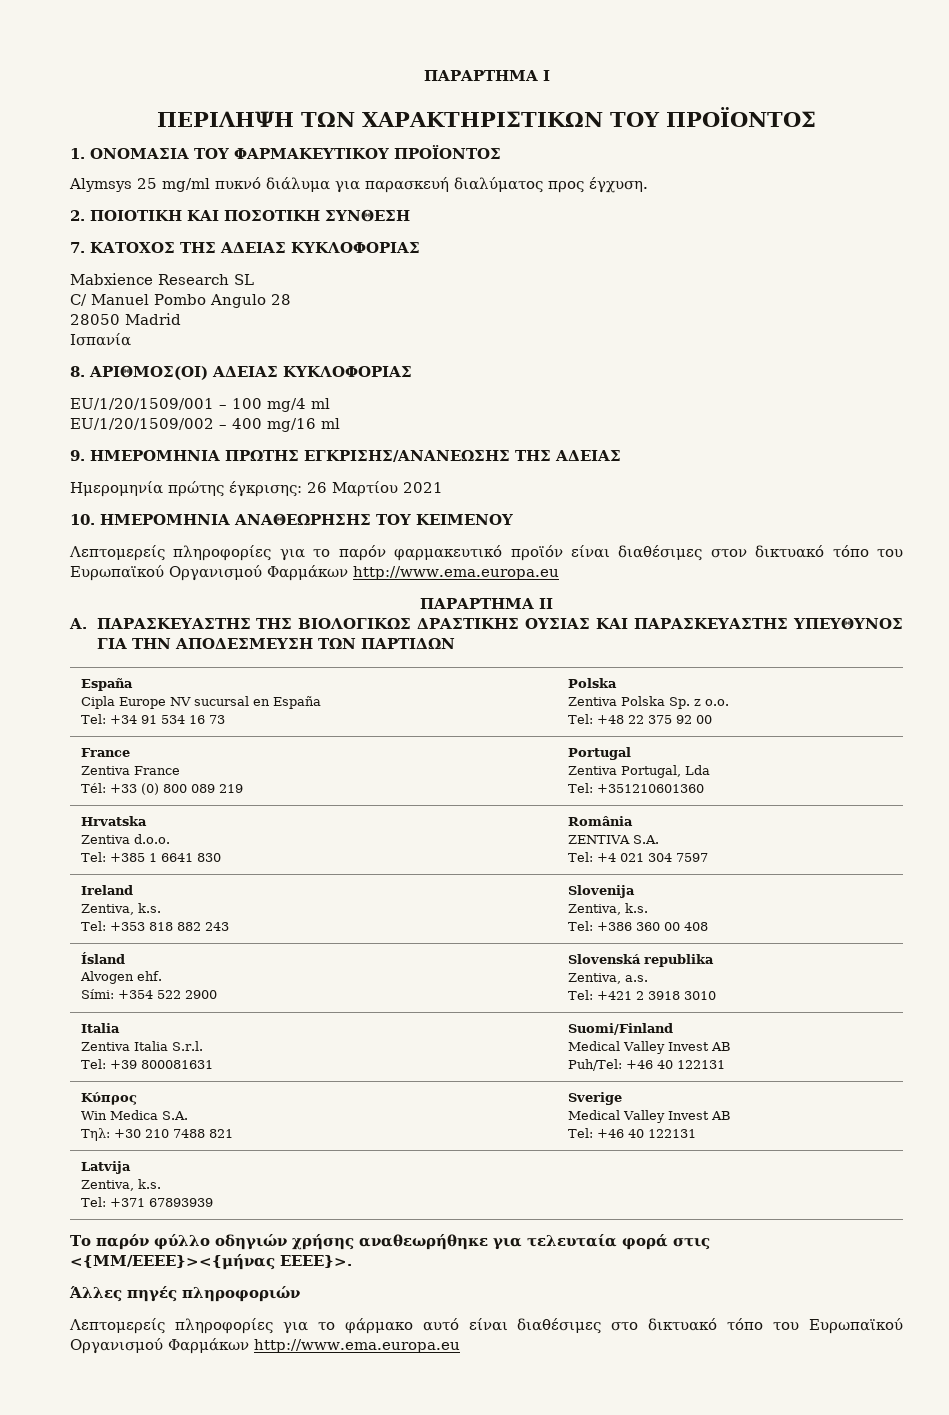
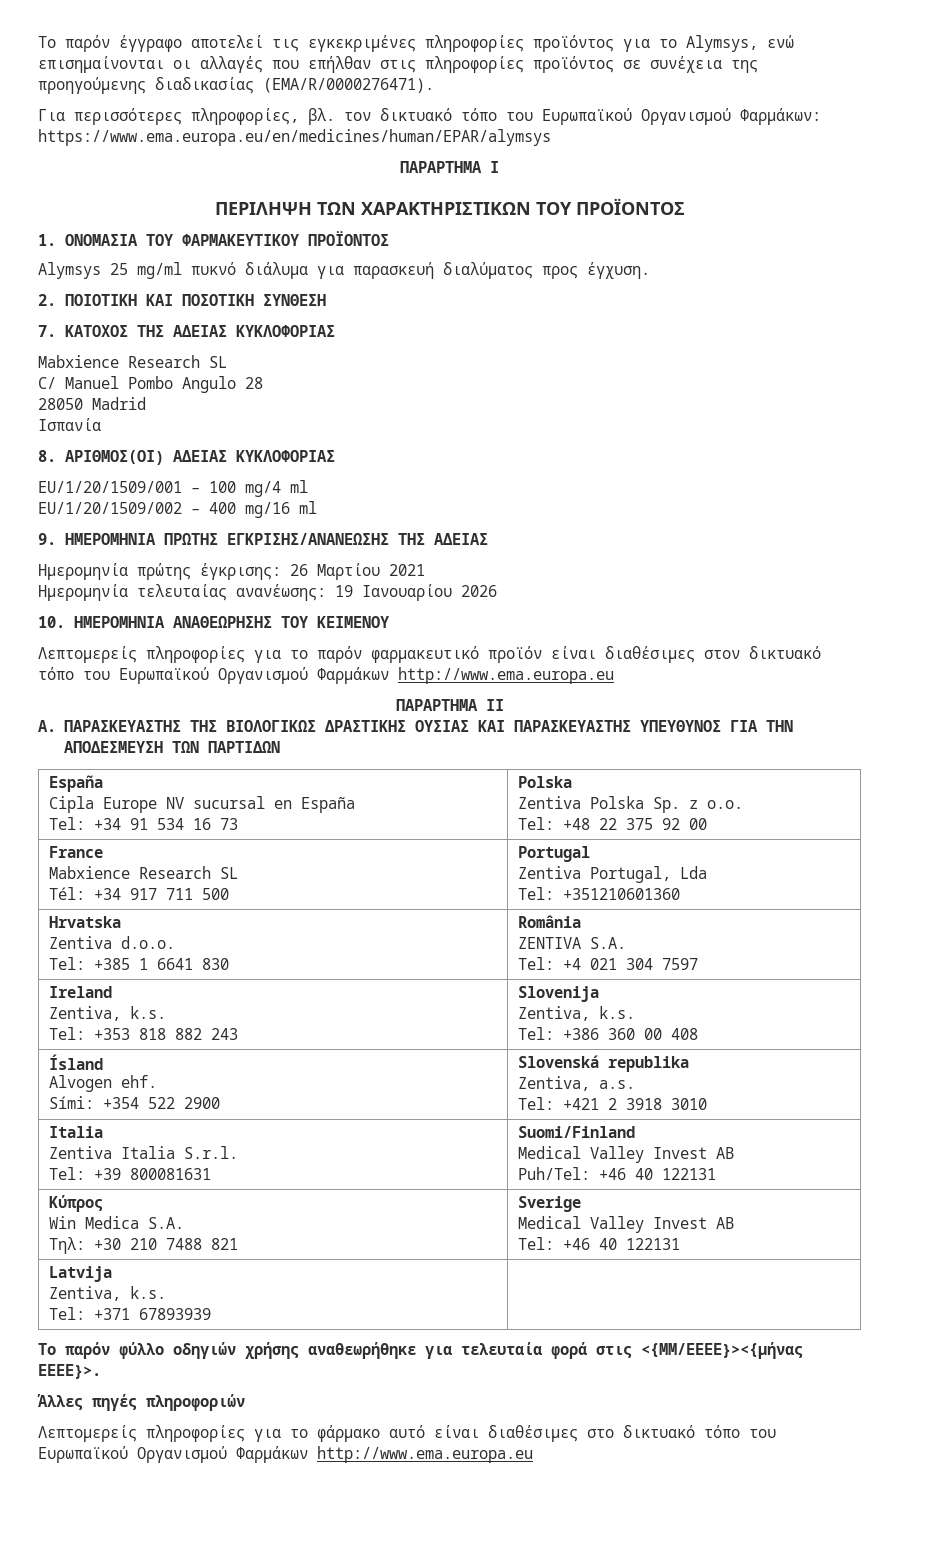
(423, 75) none -> [38,35,794,52] [38,56,758,73] [38,77,434,94] [38,108,821,125] [38,129,551,146] Το παρόν έγγραφο αποτελεί τις εγκεκριμένες πληροφορίες προϊόντος για το Alymsys, ενώ επισημαίνονται οι αλλαγές που επήλθαν στις πληροφορίες προϊόντος σε συνέχεια της προηγούμενης διαδικασίας (EMA/R/0000276471). // Για περισσότερες πληροφορίες, βλ. τον δικτυακό τόπο του Ευρωπαϊκού Οργανισμού Φαρμάκων: https://www.ema.europa.eu/en/medicines/human/EPAR/alymsys //
(443, 487) none -> [38,584,497,601] // Ημερομηνία τελευταίας ανανέωσης: 19 Iανουαρίου 2026
[81,766,181,775] [81,783,244,795] Zentiva France // Tél: +33 (0) 800 089 219 -> [49,866,239,879] [49,887,230,900] Mabxience Research SL // Tél: +34 917 711 500

